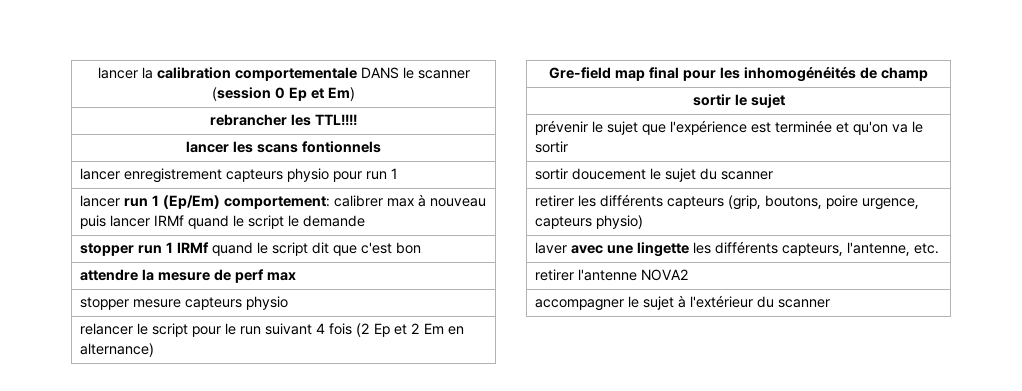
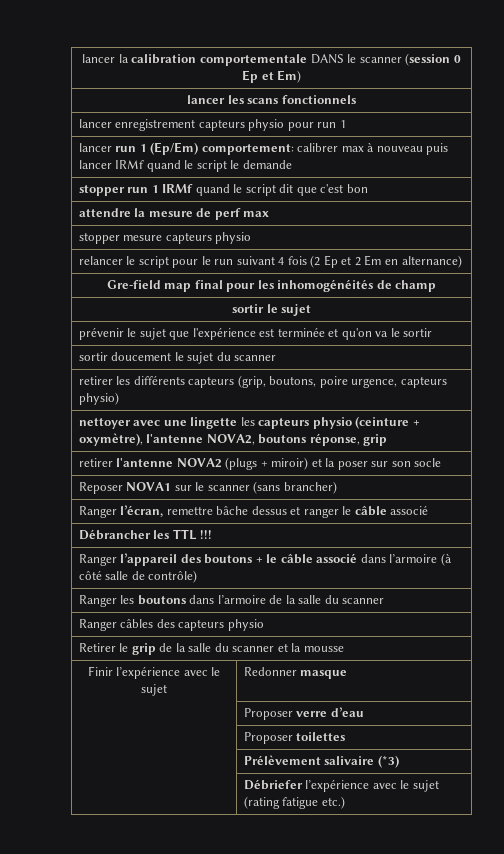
[210,114,357,126] // rebrancher les TTL!!!! -> (302, 76) none
[302,141,381,153] fontionnels -> [281,95,356,104] fonctionnels
[534,242,567,254] laver -> [78,418,131,429] nettoyer
[714,241,939,256] [534,269,689,281] [534,295,830,311] différents capteurs, l'antenne, etc. // retirer l'antenne NOVA2 // accompagner le sujet à l'extérieur du scanner -> [258,416,420,429] [78,433,388,446] [78,457,442,470] [78,481,337,494] [78,505,429,518] [78,529,213,540] [78,553,452,566] [78,570,198,583] [78,595,385,607] [78,619,264,631] [78,643,344,655] [87,666,221,679] [141,684,167,696] [243,667,348,679] [243,707,364,720] [243,732,346,744] [243,755,399,768] [243,779,439,792] [243,796,345,809] capteurs physio (ceinture + oxymètre), l'antenne NOVA2, boutons réponse, grip // retirer l'antenne NOVA2 (plugs + miroir) et la poser sur son socle // Reposer NOVA1 sur le scanner (sans brancher) // Ranger l’écran, remettre bâche dessus et ranger le câble associé // Débrancher les TTL !!! // Ranger l’appareil des boutons + le câble associé dans l’armoire (à côté salle de contrôle) // Ranger les boutons dans l’armoire de la salle du scanner // Ranger câbles des capteurs physio // Retirer le grip de la salle du scanner et la mousse // Finir l’expérience avec le sujet | Redonner masque // | Proposer verre d’eau // | Proposer toilettes // | Prélèvement salivaire (*3) // | Débriefer l’expérience avec le sujet (rating fatigue etc.)

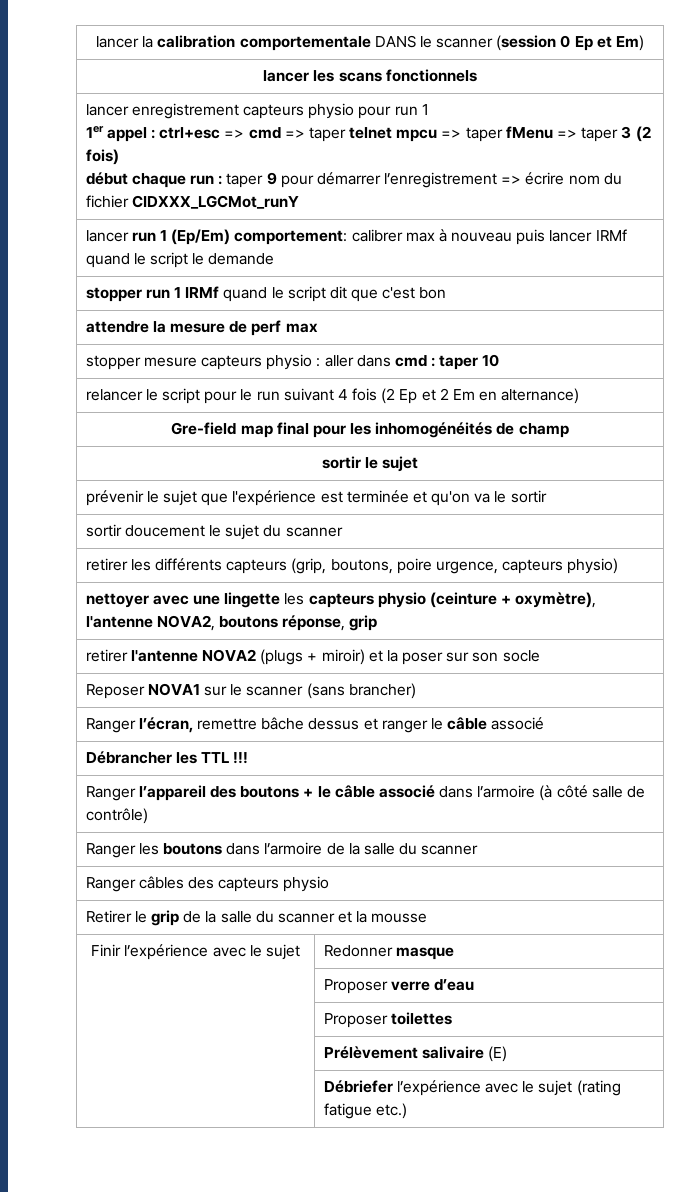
(346, 124) none -> [85,126,651,142] [85,149,119,165] [85,172,622,188] [85,195,299,209] // 1er appel : ctrl+esc => cmd => taper telnet mpcu => taper fMenu => taper 3 (2 fois) // début chaque run : taper 9 pour démarrer l’enregistrement => écrire nom du fichier CIDXXX_LGCMot_runY
(252, 238) none -> [316,354,500,370] : aller dans cmd : taper 10
[377,755,399,768] (*3) -> [487,1046,507,1062] (E)

